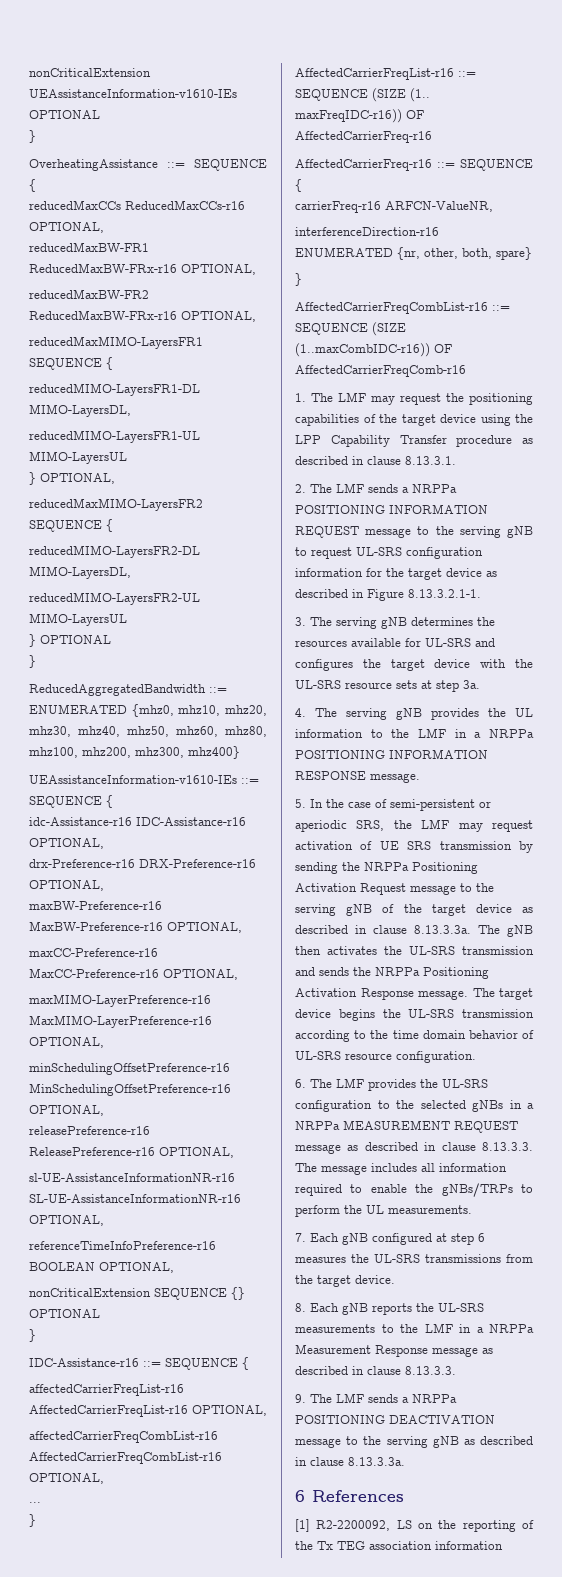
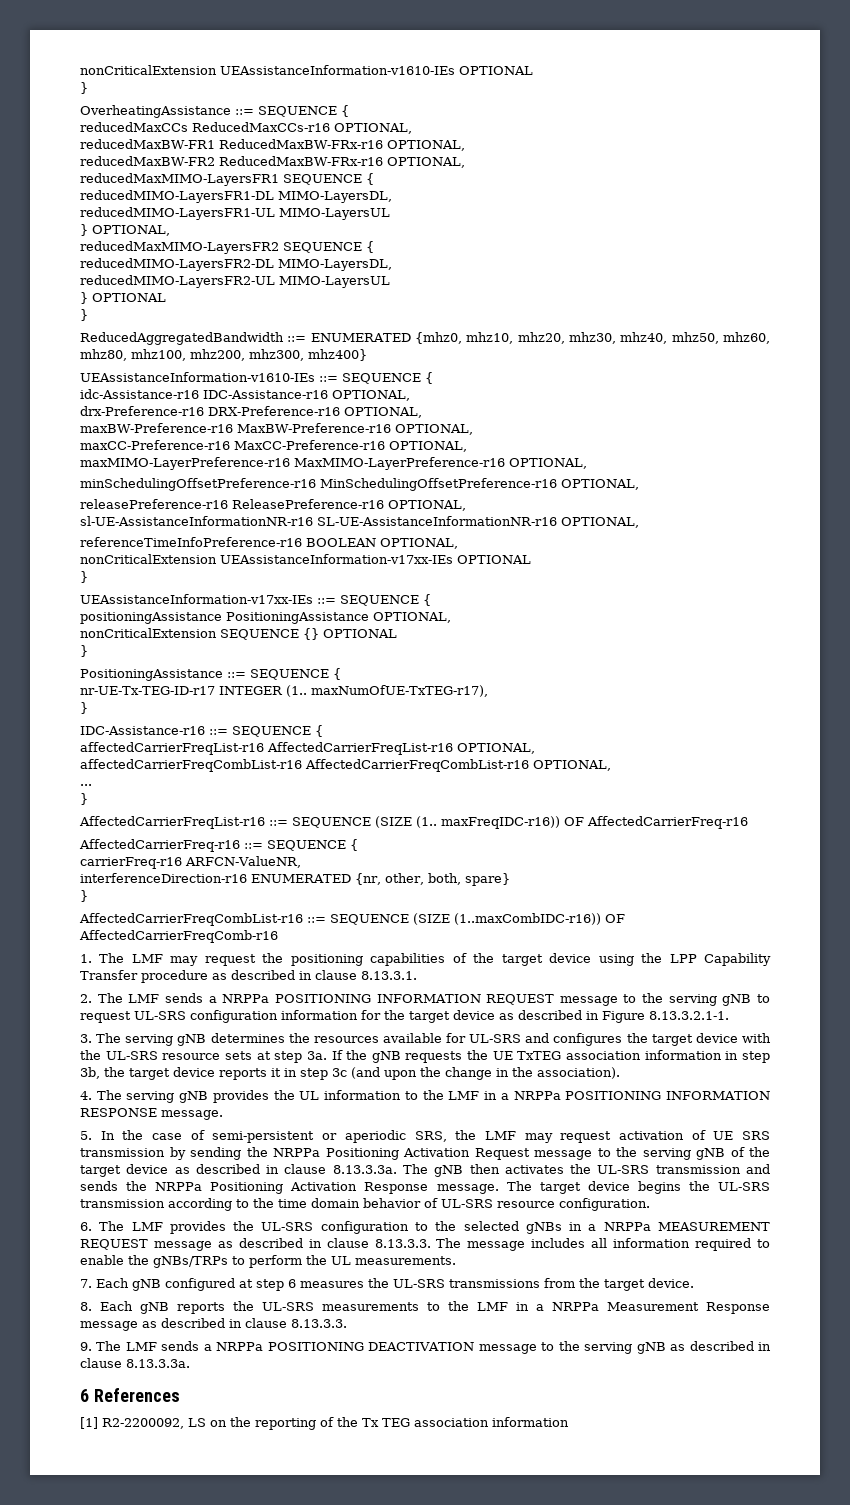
(174, 1267) none -> [80,554,531,564] [80,571,88,583] [80,594,431,606] [80,612,451,624] // nonCriticalExtension UEAssistanceInformation-v17хх-IEs OPTIONAL // } // UEAssistanceInformation-v17хх-IEs ::= SEQUENCE { // positioningAssistance PositioningAssistance OPTIONAL,
(36, 1335) none -> [80,668,341,681] [80,685,488,697] [80,702,88,714] // PositioningAssistance ::= SEQUENCE { // nr-UE-Tx-TEG-ID-r17 INTEGER (1.. maxNumOfUE-TxTEG-r17), // }
(480, 684) none -> [331,1050,770,1063] [80,1067,620,1080] If the gNB requests the UE TxTEG association information in step 3b, the target device reports it in step 3c (and upon the change in the association).

